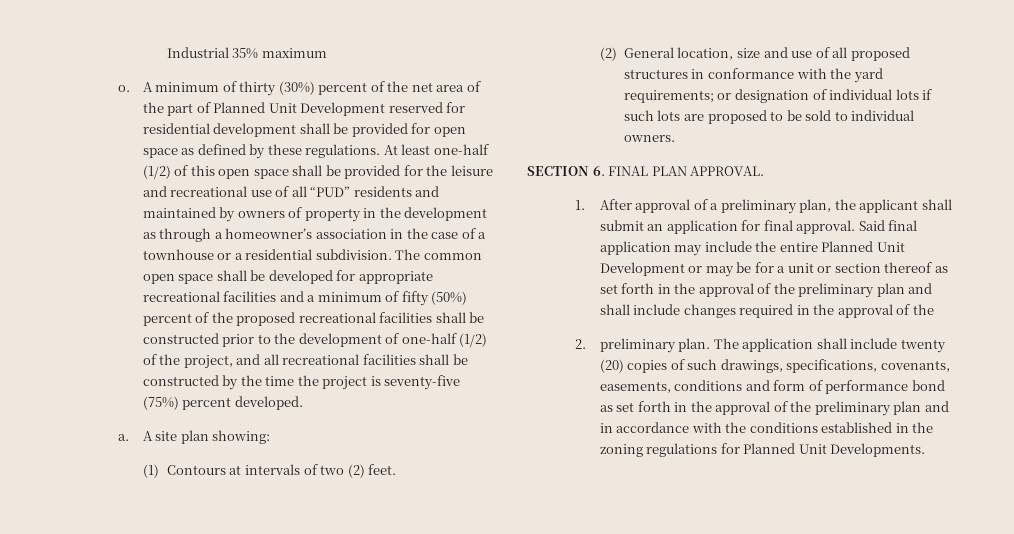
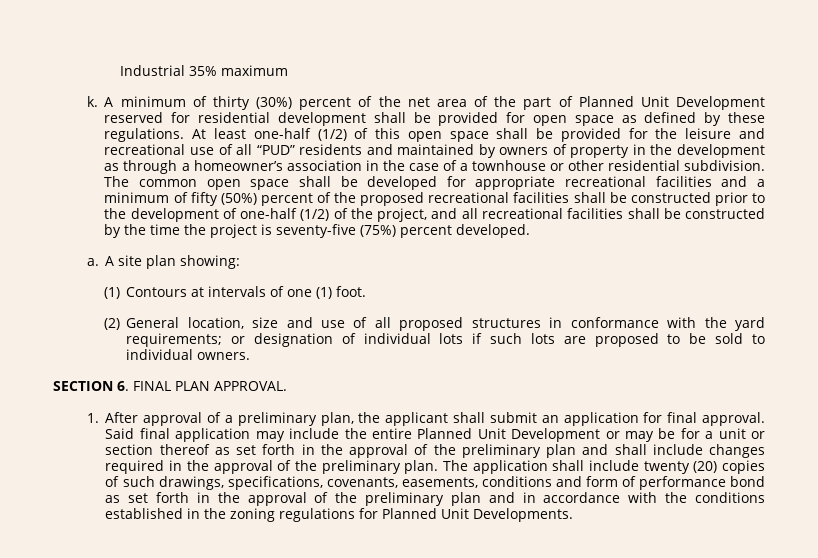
[118,85,131,92] o. -> [86,96,98,107] k.
[234,253,243,260] a -> [567,160,604,171] other
[320,464,397,478] two (2) feet. -> [287,286,367,299] one (1) foot.
[575,339,587,349] // 2. -> (317, 465) none

